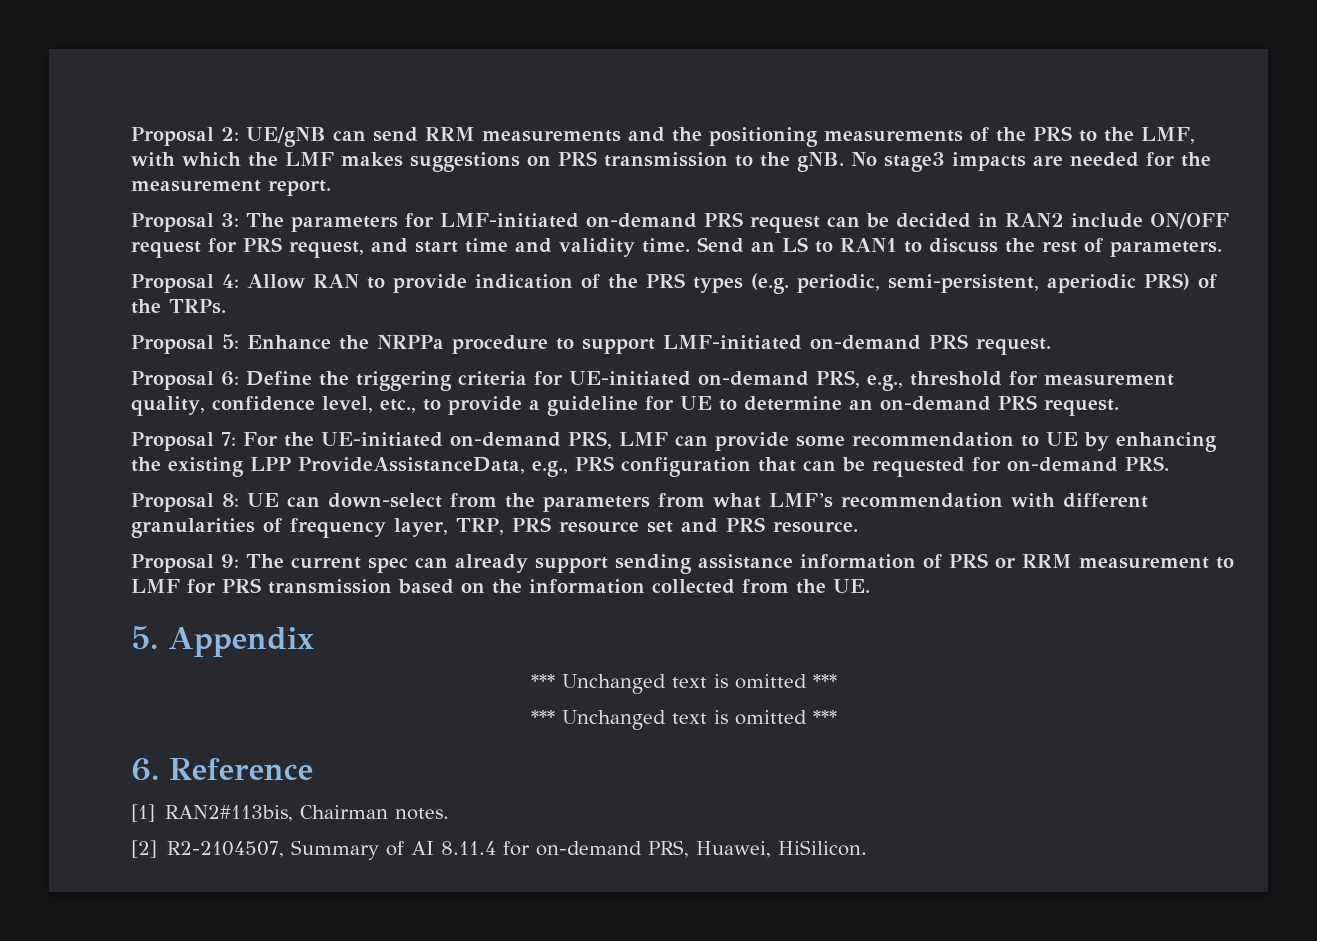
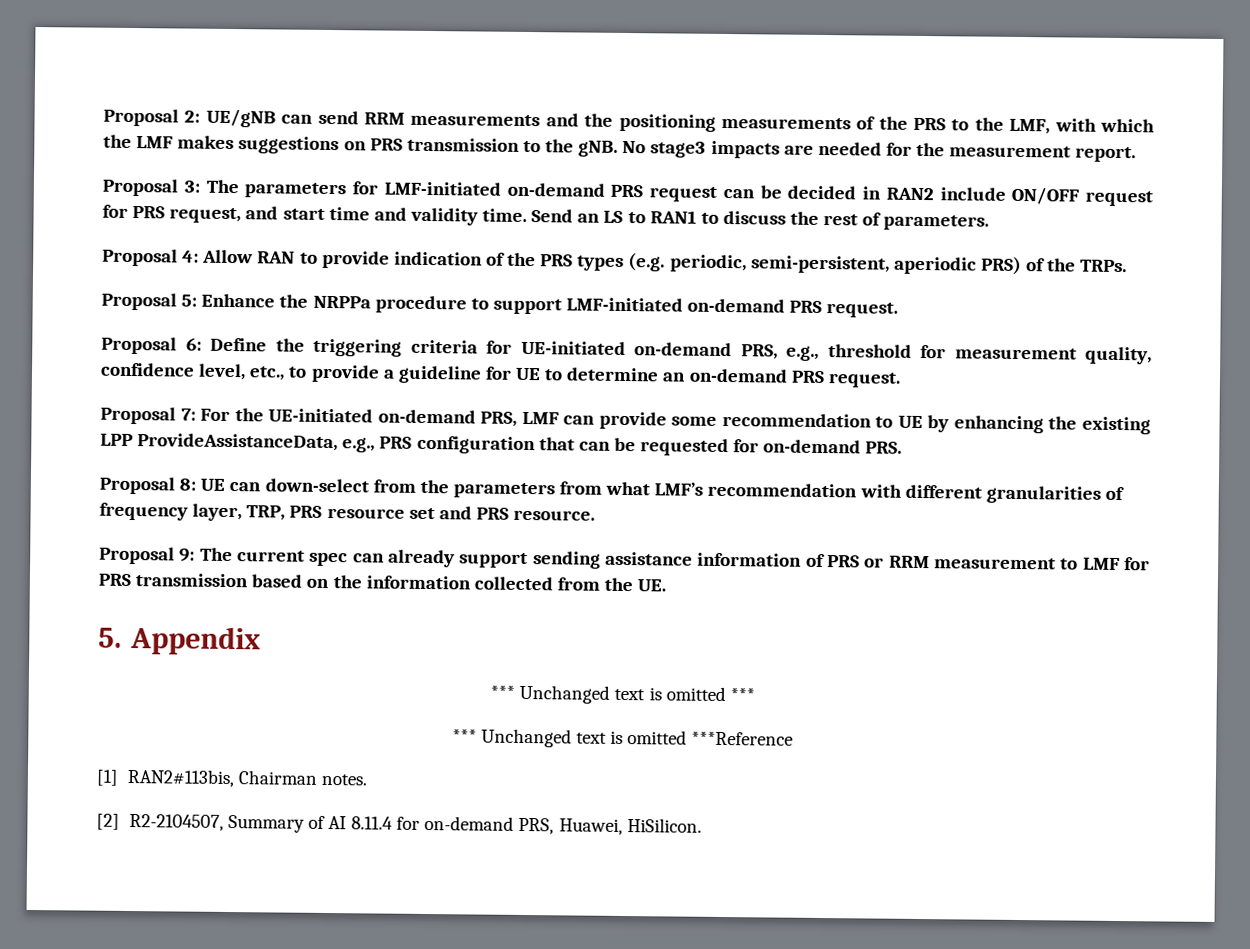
[812,710,837,724] [131,758,314,781] *** // 6. Reference -> [691,731,794,746] ***Reference

